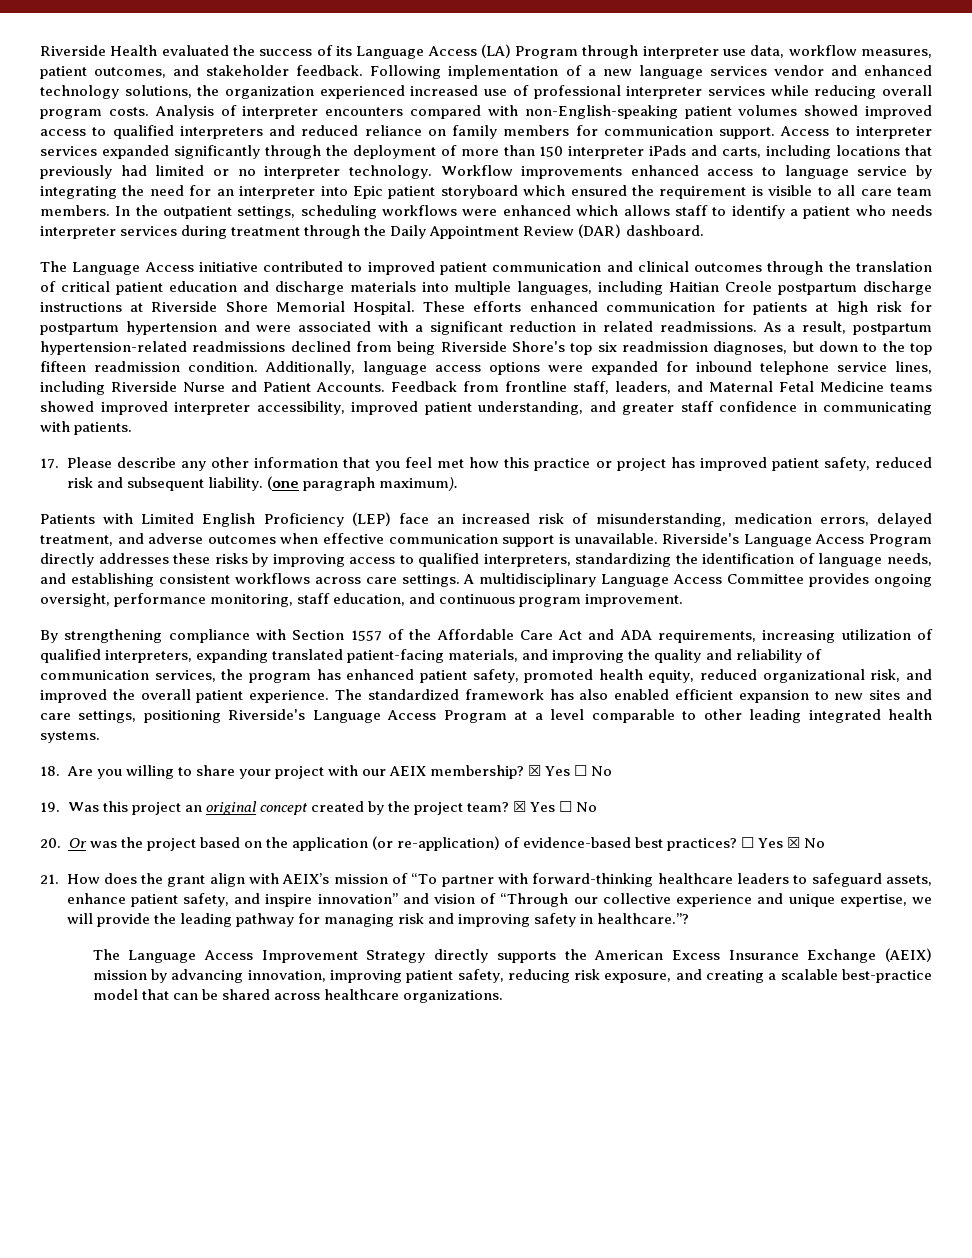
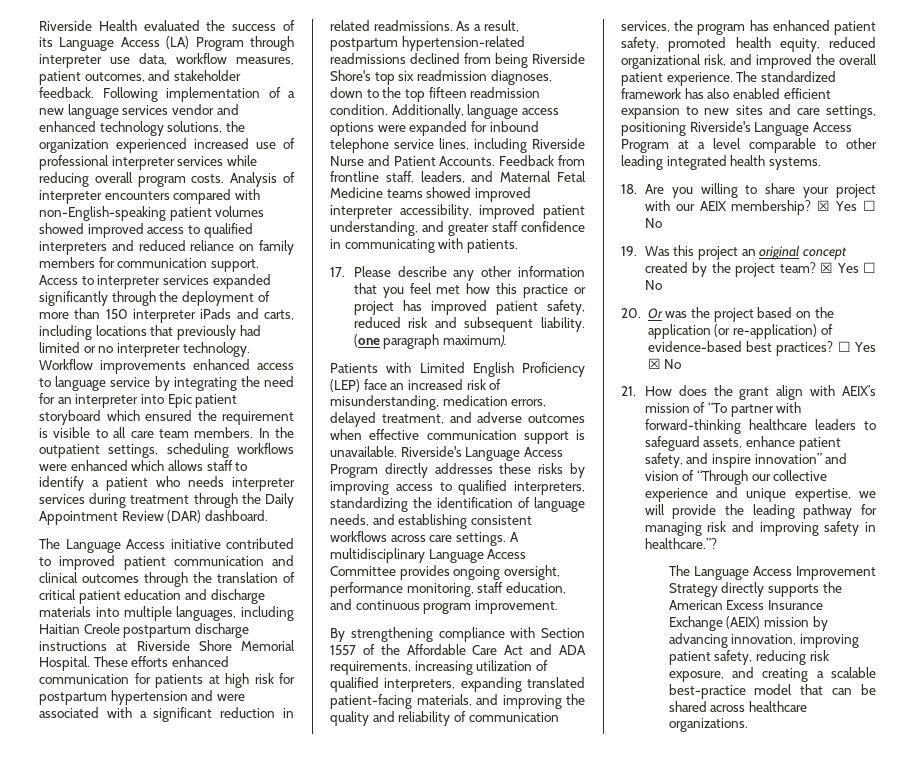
[792,341,814,352] but -> (552, 77) none

